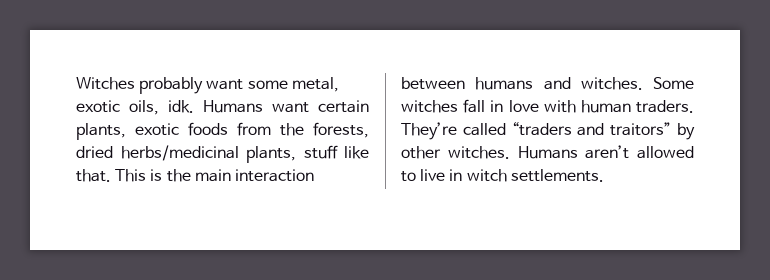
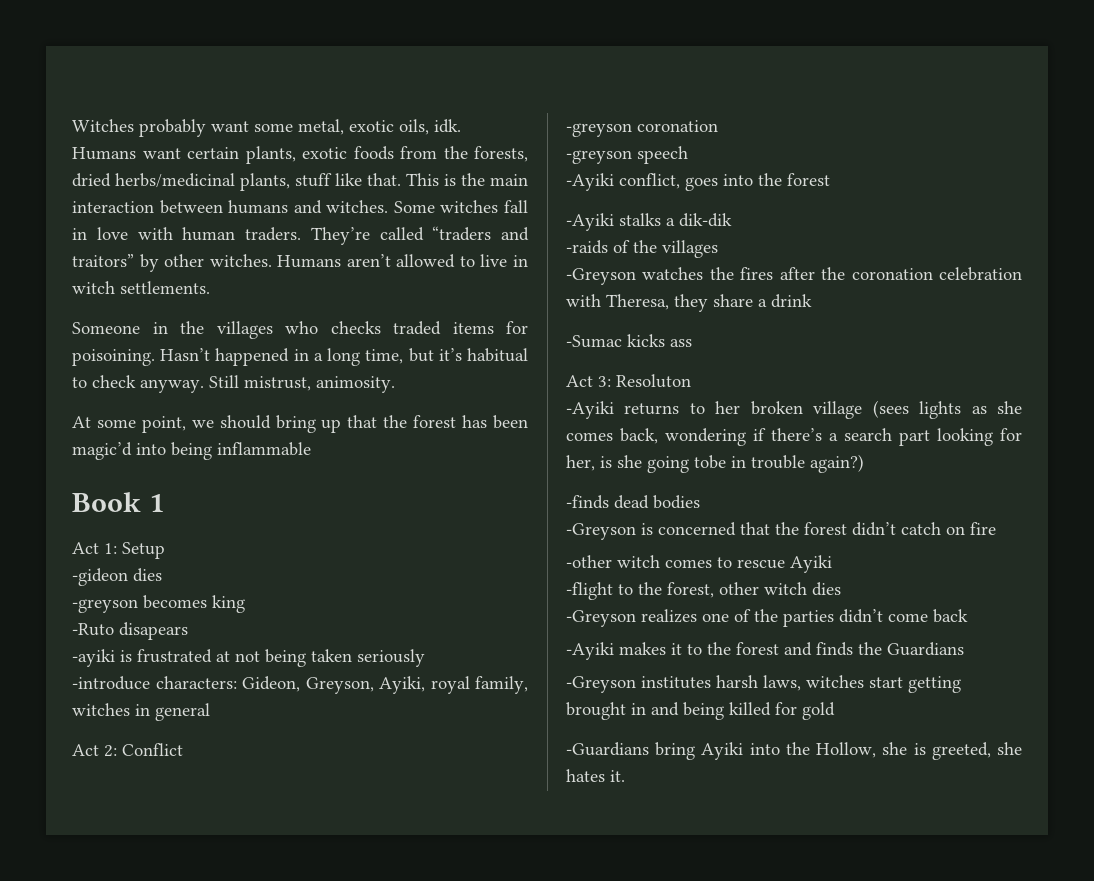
(604, 175) none -> [72,321,528,339] [72,348,528,366] [72,375,395,393] [72,415,529,433] [72,442,311,460] [72,492,164,512] [72,542,165,559] [72,568,162,586] [72,595,245,613] [72,622,188,640] [72,649,425,667] [72,676,528,694] [72,703,210,721] [72,743,183,757] [566,120,718,137] [566,146,688,164] [566,173,830,191] [566,213,732,231] [566,240,718,258] [566,267,1022,285] [566,294,812,312] [566,334,692,348] [566,374,691,388] [566,400,1023,419] [566,428,1022,446] [566,454,864,473] [566,495,700,509] [566,522,996,540] [566,555,832,573] [566,582,841,600] [566,609,968,627] [566,642,964,660] [566,675,961,693] [566,702,835,720] [566,742,1022,760] [566,769,625,782] // Someone in the villages who checks traded items for poisoining. Hasn’t happened in a long time, but it’s habitual to check anyway. Still mistrust, animosity. // At some point, we should bring up that the forest has been magic’d into being inflammable // Book 1 // Act 1: Setup // -gideon dies // -greyson becomes king // -Ruto disapears // -ayiki is frustrated at not being taken seriously // -introduce characters: Gideon, Greyson, Ayiki, royal family, witches in general // Act 2: Conflict // -greyson coronation // -greyson speech // -Ayiki conflict, goes into the forest // -Ayiki stalks a dik-dik // -raids of the villages // -Greyson watches the fires after the coronation celebration with Theresa, they share a drink // -Sumac kicks ass // Act 3: Resoluton // -Ayiki returns to her broken village (sees lights as she comes back, wondering if there’s a search part looking for her, is she going tobe in trouble again?) // -finds dead bodies // -Greyson is concerned that the forest didn’t catch on fire // -other witch comes to rescue Ayiki // -flight to the forest, other witch dies // -Greyson realizes one of the parties didn’t come back // -Ayiki makes it to the forest and finds the Guardians // -Greyson institutes harsh laws, witches start getting brought in and being killed for gold // -Guardians bring Ayiki into the Hollow, she is greeted, she hates it.

